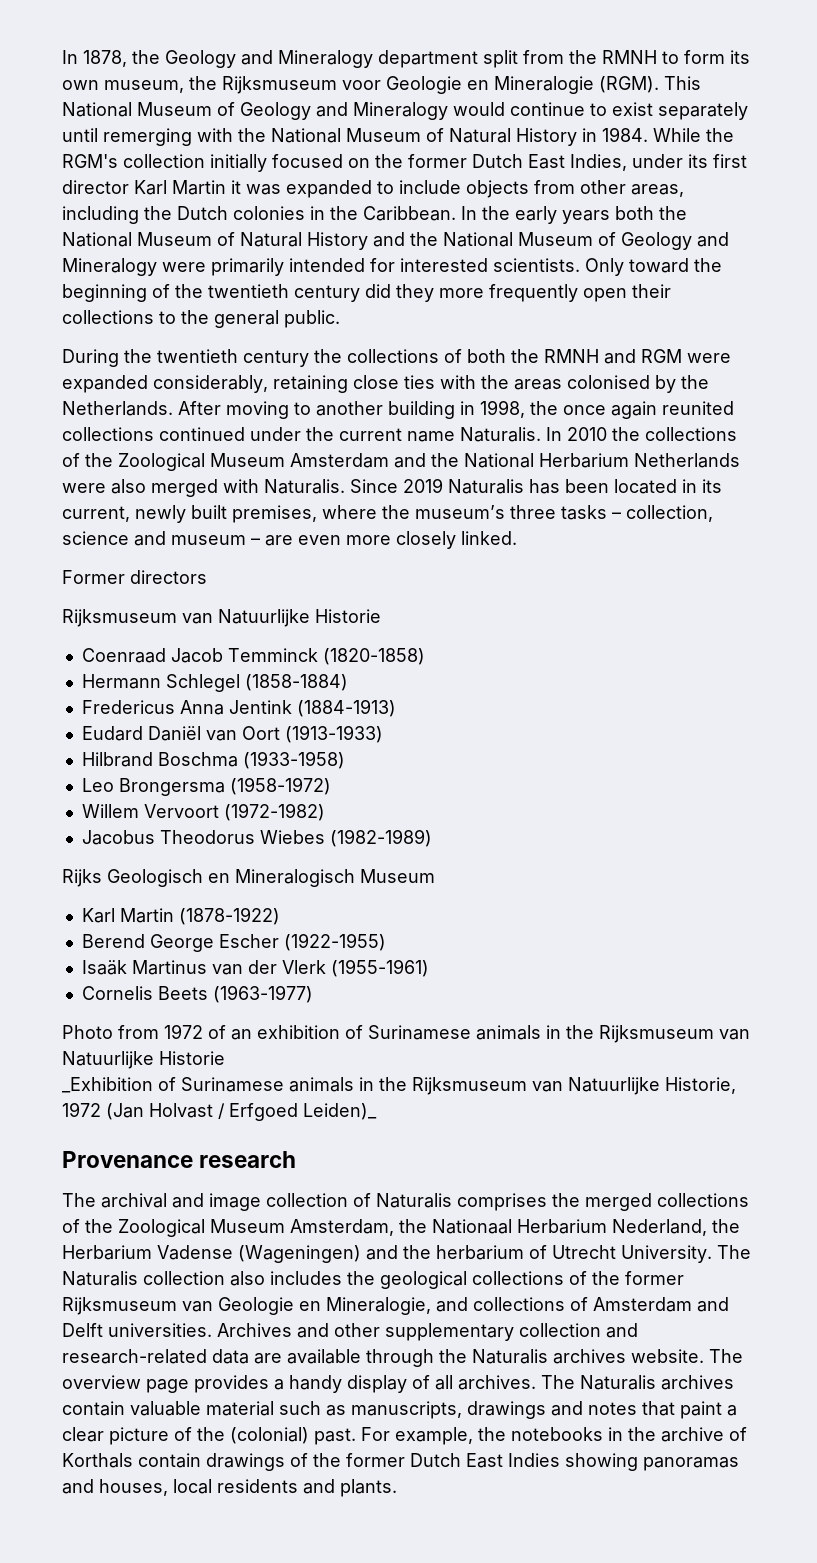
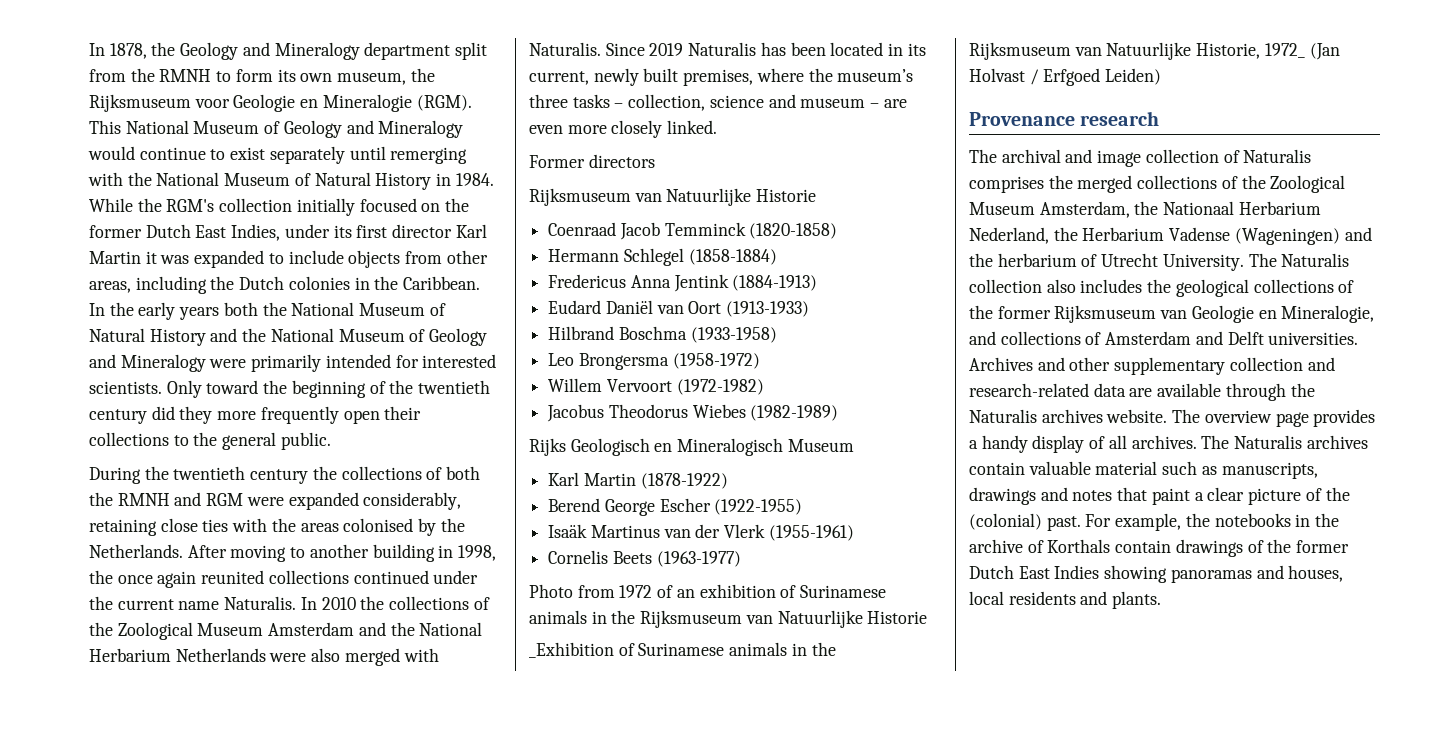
[62,1102,101,1117] 1972 -> [1264,43,1305,58] 1972_
[303,1103,377,1120] Leiden)_ -> [1105,68,1162,85] Leiden)

